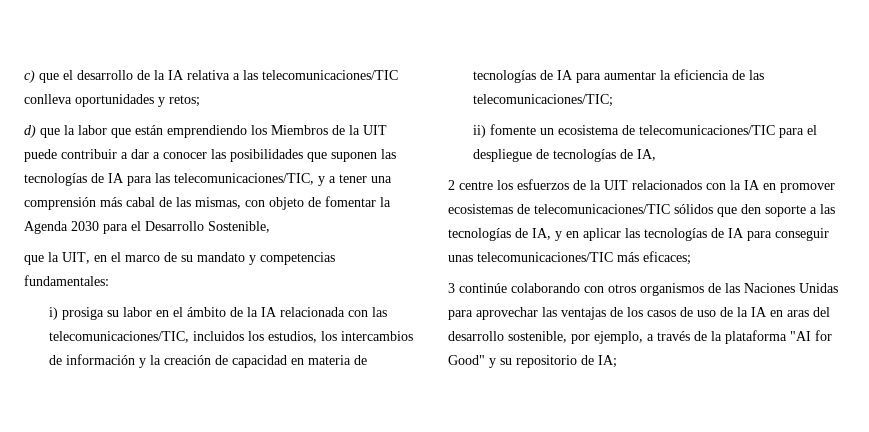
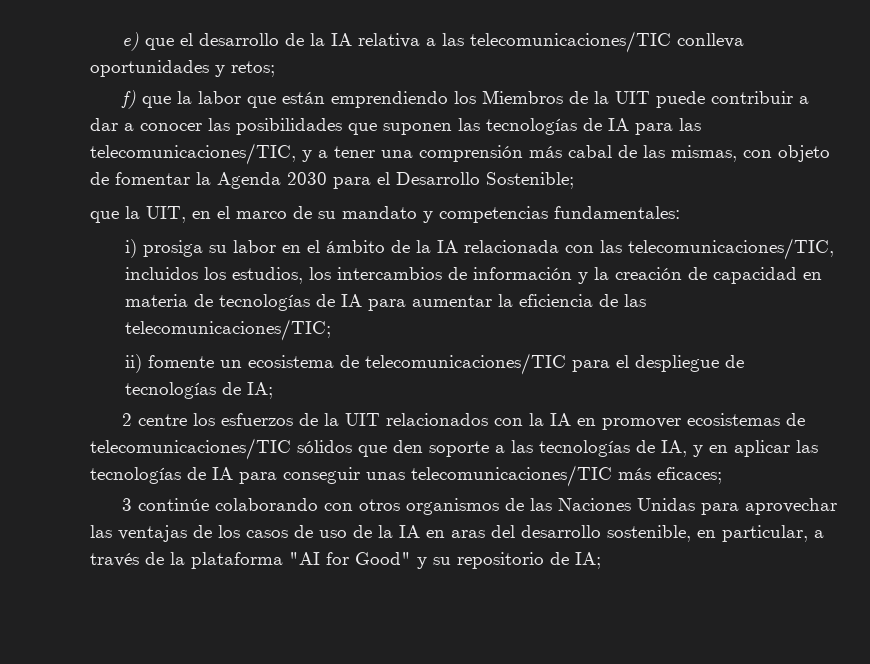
[24,70,35,83] c) -> [122,32,140,51] e)
[24,125,36,138] d) -> [121,90,137,109] f)
[208,221,270,233] Sostenible, -> [486,172,574,189] Sostenible;
[637,149,657,161] IA, -> [247,382,274,399] IA;
[571,331,643,344] por ejemplo, -> [697,525,808,542] en particular,

